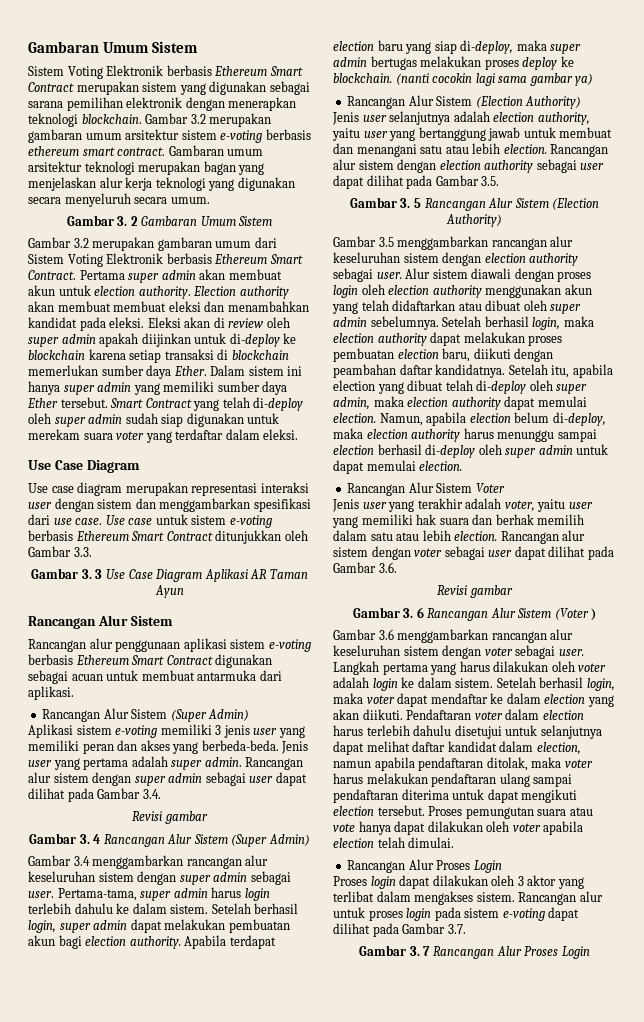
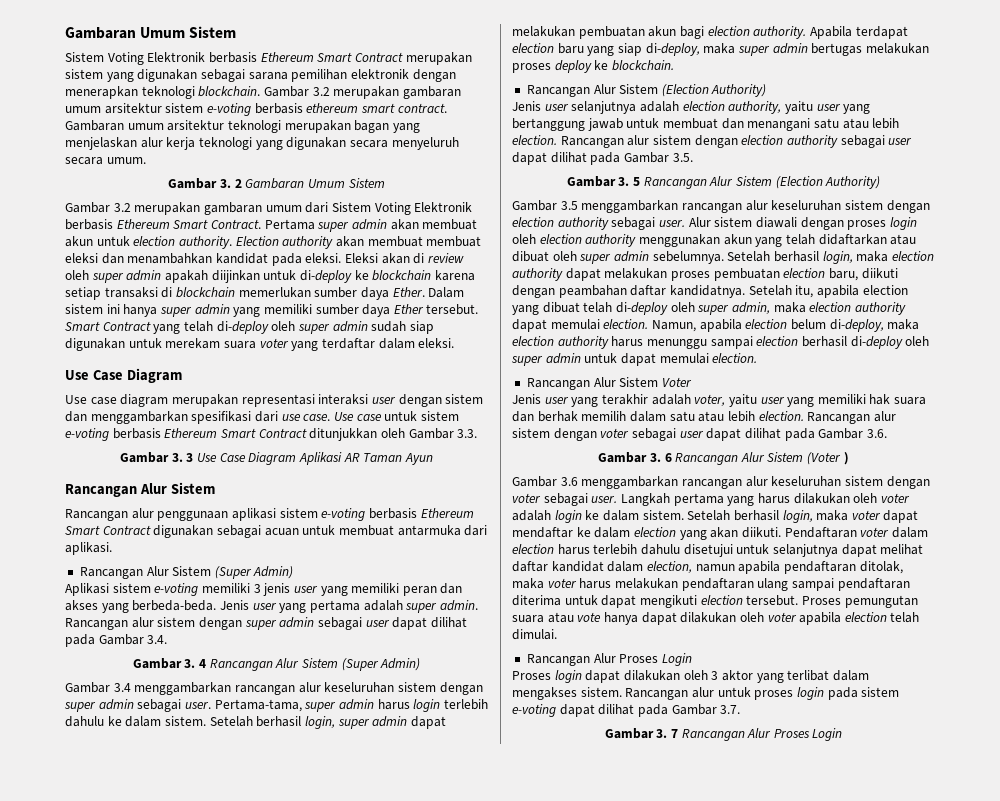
[132,811,208,824] // Revisi gambar -> (168, 639) none
[395,73,594,86] (nanti cocokin lagi sama gambar ya) -> (674, 65) none
[437,585,513,598] // Revisi gambar -> (887, 433) none

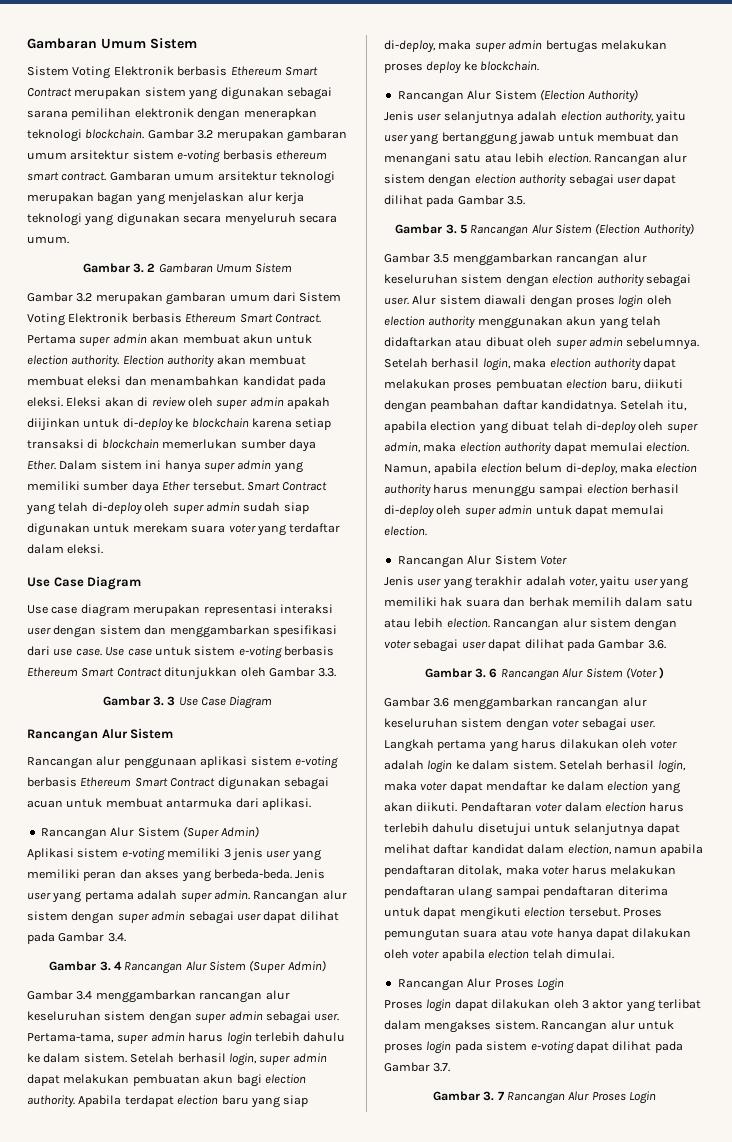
[298,452,433,465] Aplikasi AR Taman Ayun -> (273, 702) none

